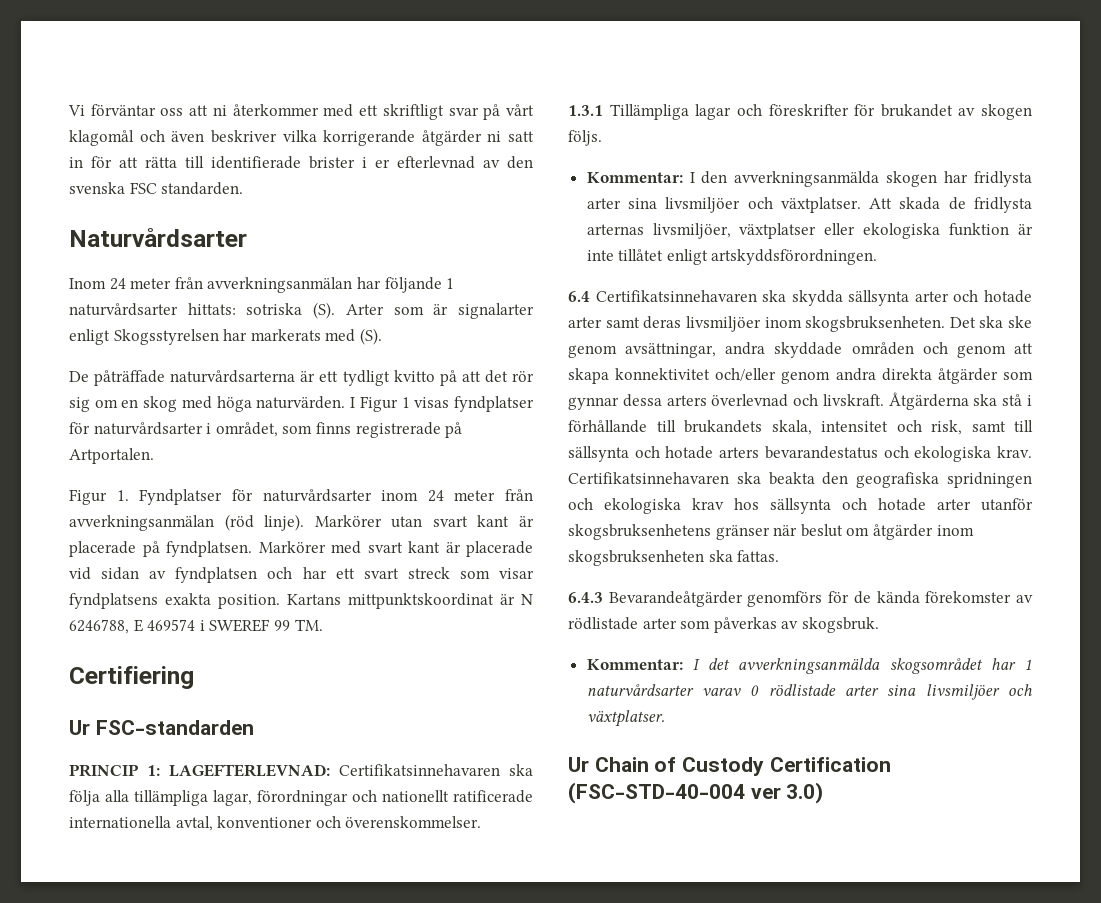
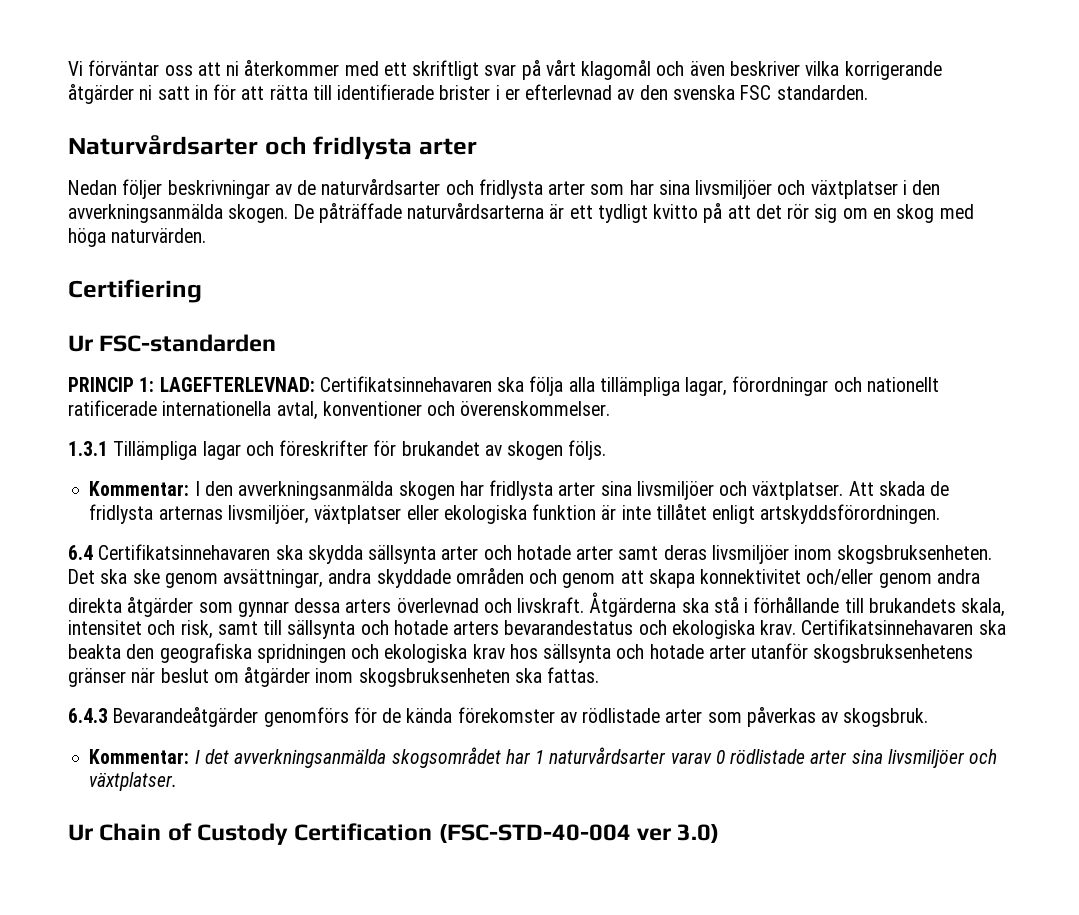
[69,277,455,293] [69,302,534,319] [69,328,382,345] // Inom 24 meter från avverkningsanmälan har följande 1 naturvårdsarter hittats: sotriska (S). Arter som är signalarter enligt Skogsstyrelsen har markerats med (S). // -> [264,136,477,160] [68,179,941,199] [68,204,289,223] och fridlysta arter // Nedan följer beskrivningar av de naturvårdsarter och fridlysta arter som har sina livsmiljöer och växtplatser i den avverkningsanmälda skogen.
[350,396,535,412] [69,422,463,438] [69,448,154,464] [69,489,533,505] [69,514,534,531] [69,541,533,557] [69,567,535,583] [69,593,533,609] [69,619,323,634] I Figur 1 visas fyndplatser för naturvårdsarter i området, som finns registrerade på Artportalen. // Figur 1. Fyndplatser för naturvårdsarter inom 24 meter från avverkningsanmälan (röd linje). Markörer utan svart kant är placerade på fyndplatsen. Markörer med svart kant är placerade vid sidan av fyndplatsen och har ett svart streck som visar fyndplatsens exakta position. Kartans mittpunktskoordinat är N 6246788, E 469574 i SWEREF 99 TM. -> (207, 235) none

